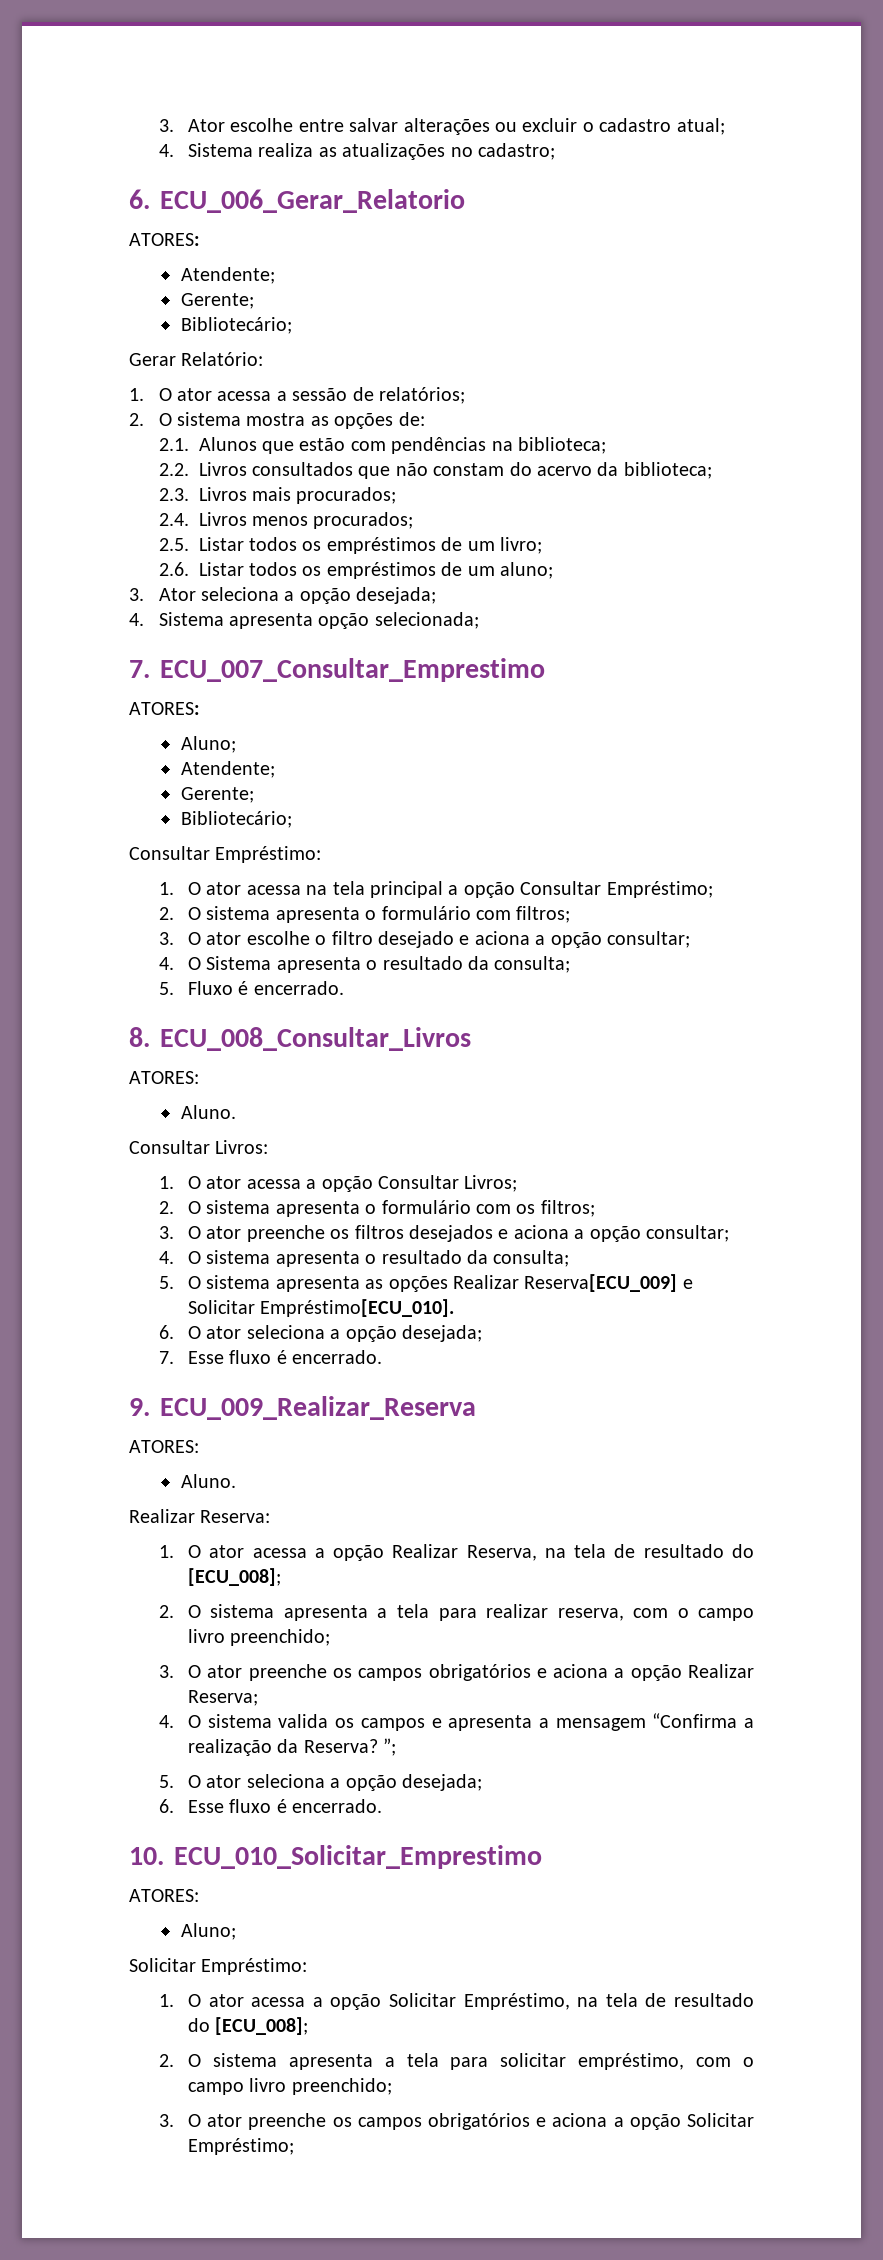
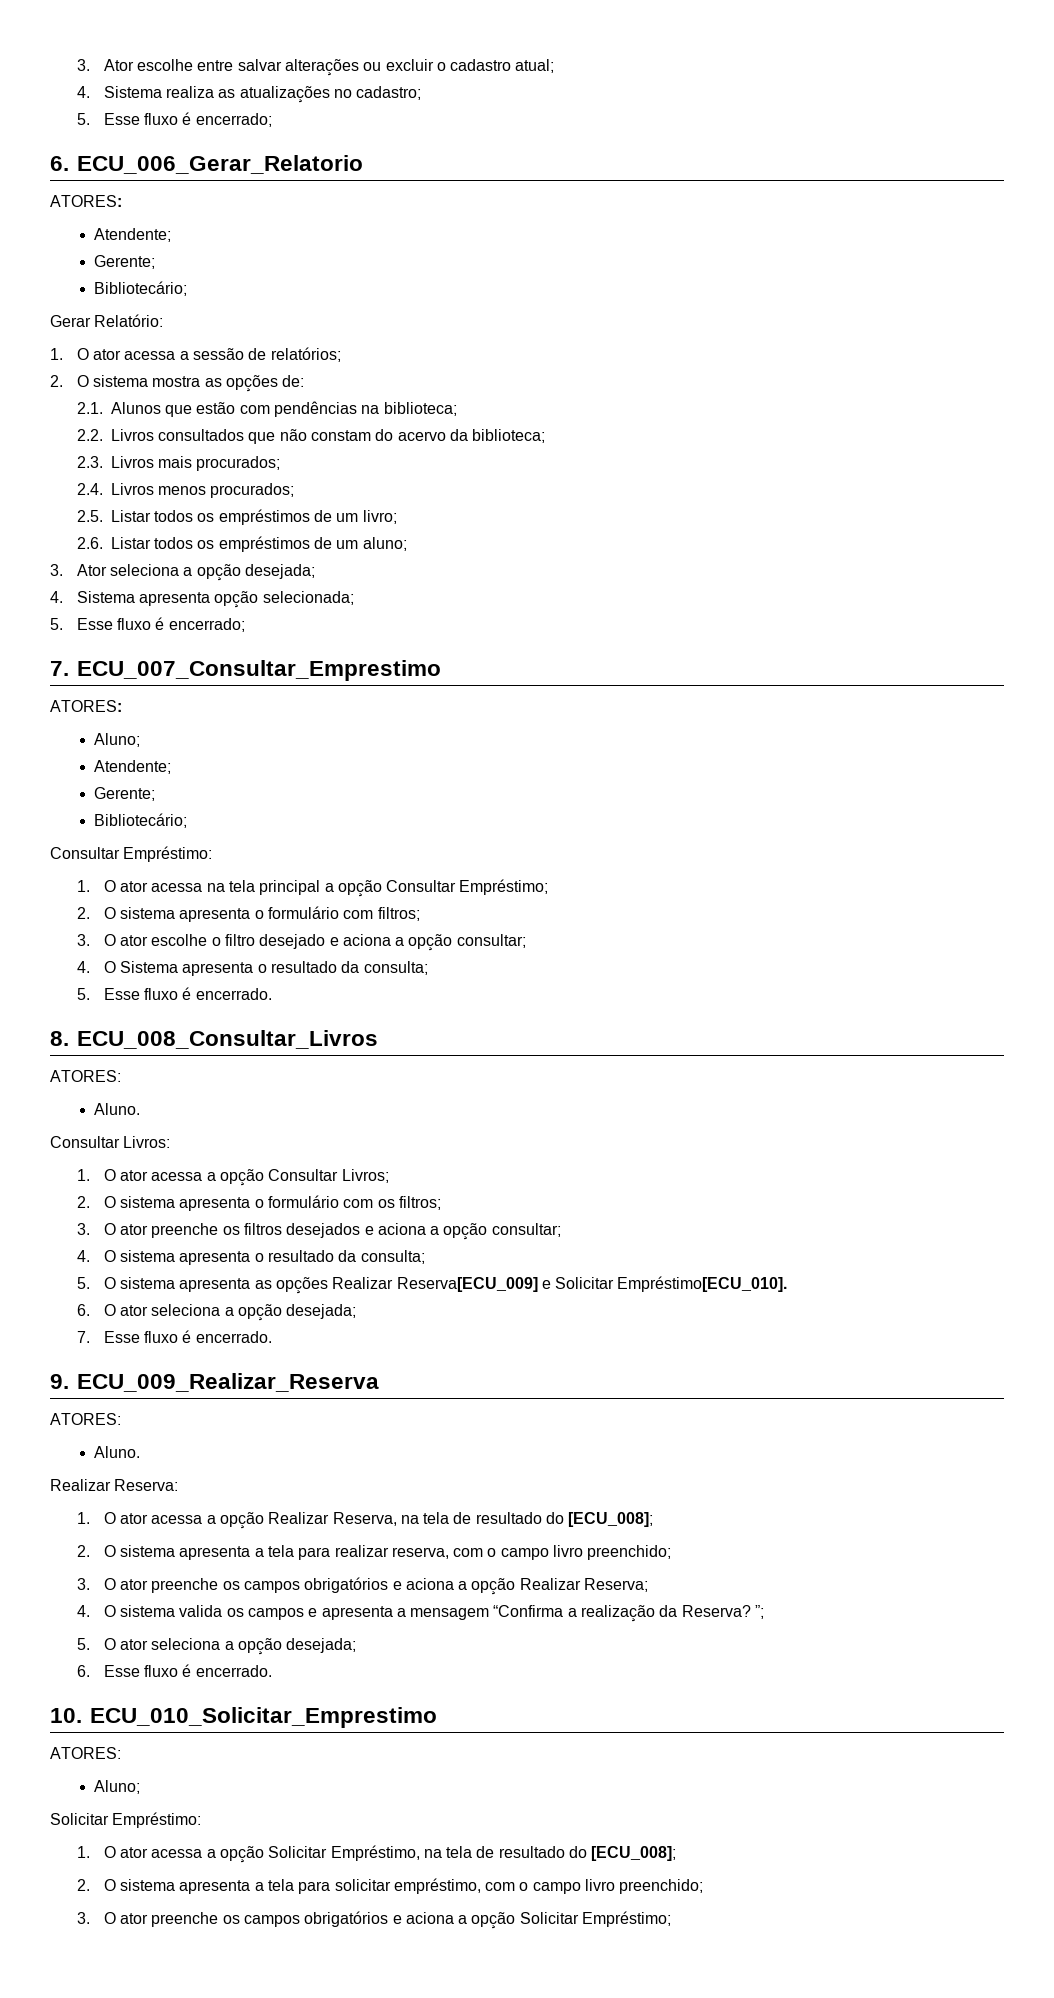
(555, 151) none -> [76,112,272,127] // 5. Esse fluxo é encerrado;
(479, 620) none -> [50,617,245,632] // 5. Esse fluxo é encerrado;
[187,981,233,995] Fluxo -> [103,988,178,1000] Esse fluxo

